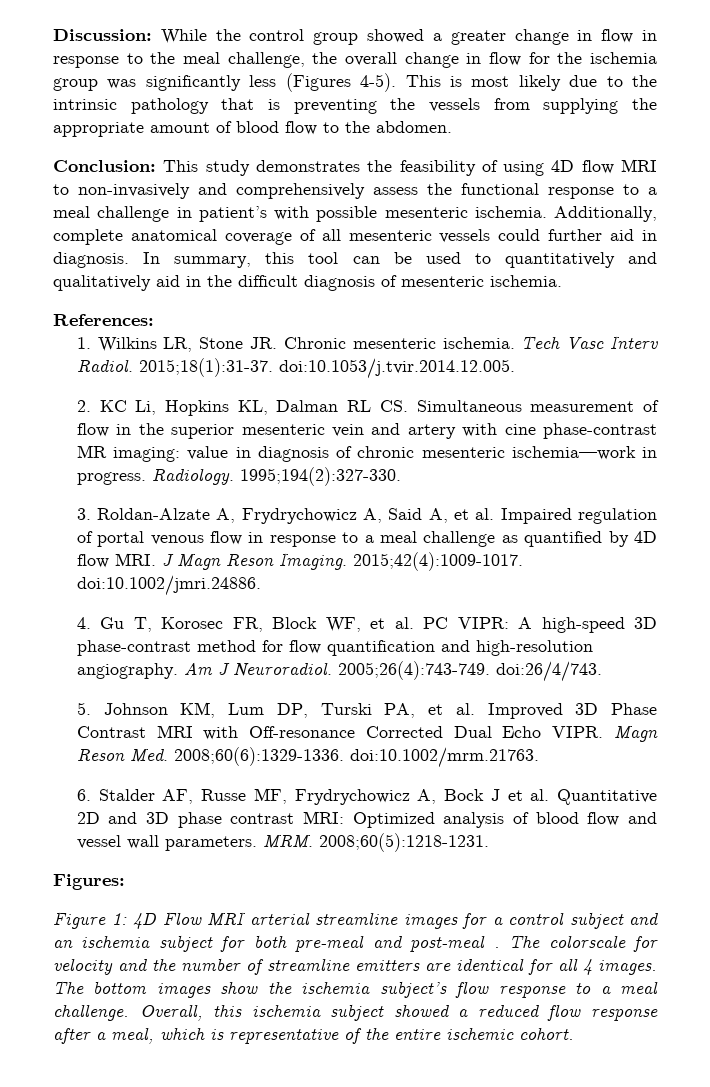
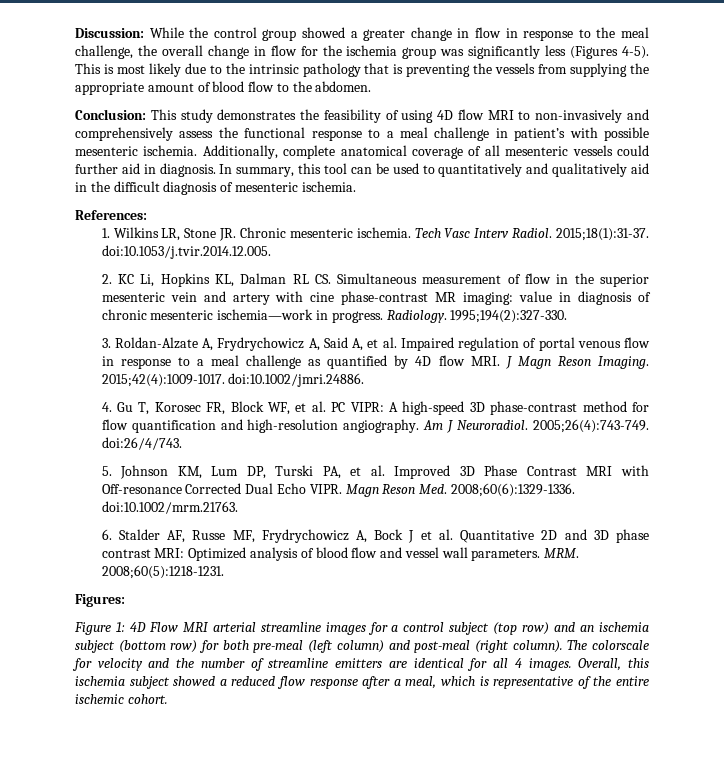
(624, 920) none -> [493,622,550,635] (top row)
(213, 943) none -> [118,640,198,653] (bottom row)
[372,935,500,952] and post-meal . -> [308,640,563,653] (left column) and post-meal (right column).
[53,981,658,998] [53,1004,129,1021] The bottom images show the ischemia subject’s flow response to a meal challenge. -> (572, 664) none

